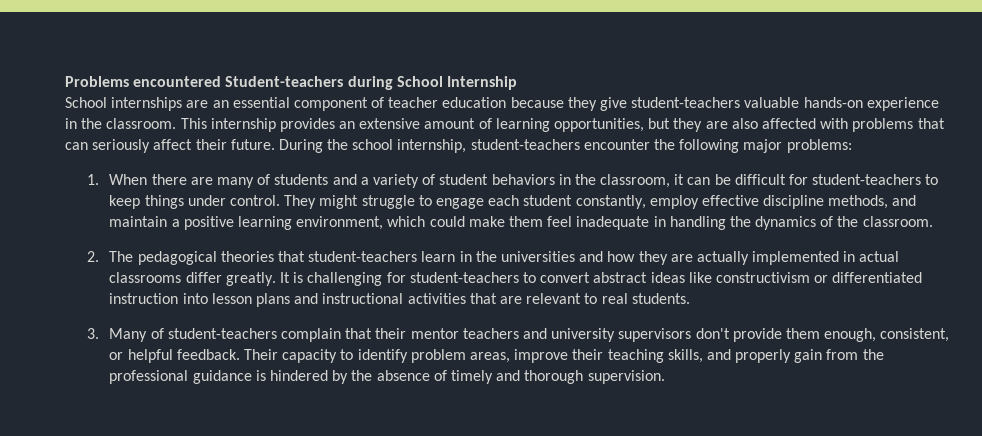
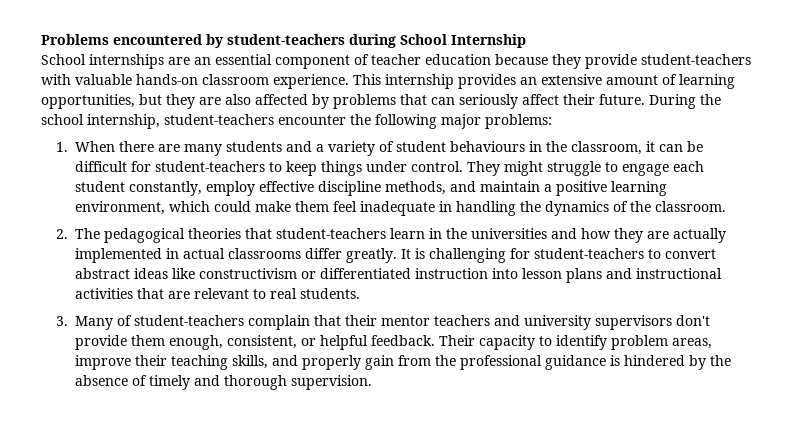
[225,76,344,87] Student-teachers -> [206,34,345,48] by student-teachers
[600,97,939,111] [65,118,177,129] give student-teachers valuable hands-on experience in the classroom. -> [585,54,751,69] [41,74,349,89] provide student-teachers with valuable hands-on classroom experience.
[820,118,849,129] with -> [312,94,329,109] by
[257,174,271,185] of -> (223, 150) none
[491,174,555,185] behaviors -> [450,141,526,152] behaviours

